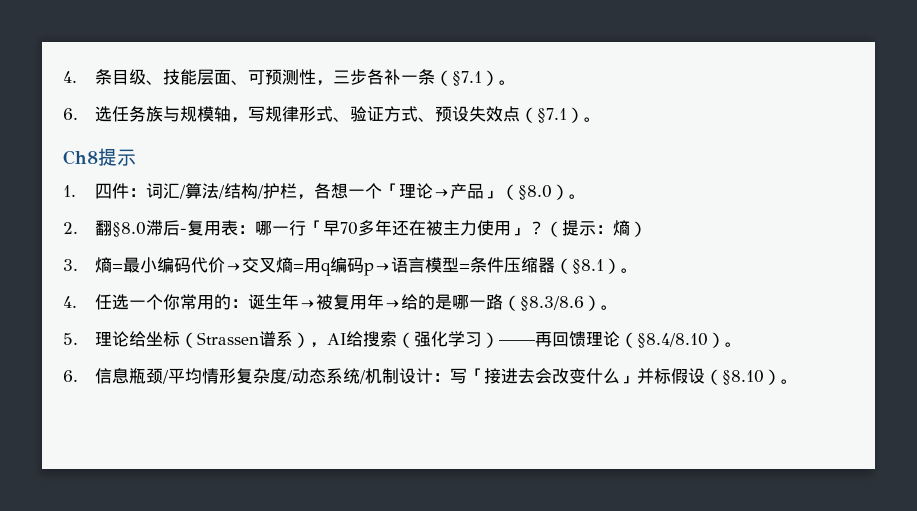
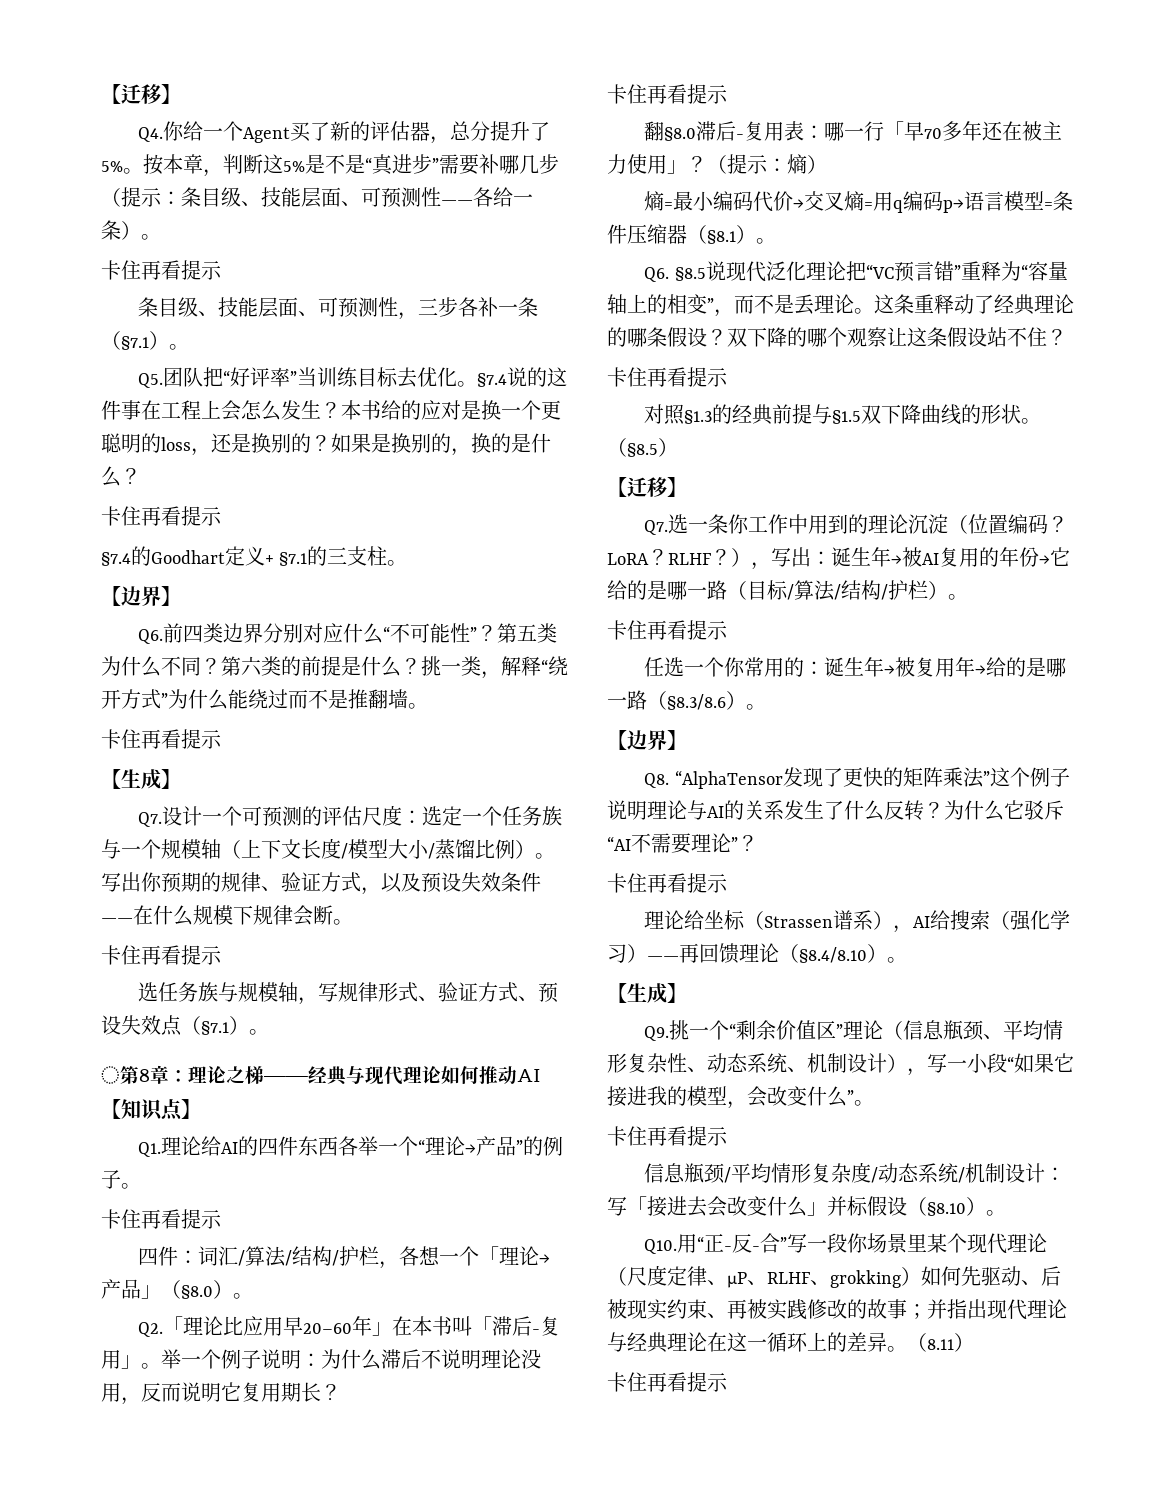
[63,71,77,83] 4. -> [101,84,181,104] [138,121,551,144] [101,154,559,177] [101,187,533,208] [101,220,161,240] [101,260,222,280] 【迁移】 // Q4.你给一个Agent买了新的评估器，总分提升了5%。按本章，判断这5%是不是“真进步”需要补哪几步（提示：条目级、技能层面、可预测性——各给一条）。 // 卡住再看提示 //
[63,108,78,120] 6. -> [138,367,568,388] [101,400,561,421] [101,433,551,456] [101,466,141,487] [101,506,222,526] [101,546,408,566] [101,586,181,606] [138,623,558,644] [101,656,568,679] [101,689,428,710] [101,729,222,749] [101,769,181,789] [138,805,563,827] [101,838,555,860] [101,872,541,895] [101,905,353,926] [101,945,222,965] Q5.团队把“好评率”当训练目标去优化。§7.4说的这件事在工程上会怎么发生？本书给的应对是换一个更聪明的loss，还是换别的？如果是换别的，换的是什么？ // 卡住再看提示 // §7.4的Goodhart定义+ §7.1的三支柱。 // 【边界】 // Q6.前四类边界分别对应什么“不可能性”？第五类为什么不同？第六类的前提是什么？挑一类，解释“绕开方式”为什么能绕过而不是推翻墙。 // 卡住再看提示 // 【生成】 // Q7.设计一个可预测的评估尺度：选定一个任务族与一个规模轴（上下文长度/模型大小/蒸馏比例）。写出你预期的规律、验证方式，以及预设失效条件——在什么规模下规律会断。 // 卡住再看提示 //
[63,148,136,166] [63,185,76,197] Ch8提示 // 1. -> [101,1065,541,1086] [101,1099,201,1121] [138,1136,564,1157] [101,1170,141,1189] [101,1209,222,1229] ◌第8章：理论之梯——经典与现代理论如何推动AI // 【知识点】 // Q1.理论给AI的四件东西各举一个“理论→产品”的例子。 // 卡住再看提示 //
[63,222,78,234] 2. -> [138,1316,561,1337] [101,1349,541,1370] [101,1382,341,1405] [607,84,728,104] Q2.「理论比应用早20–60年」在本书叫「滞后-复用」。举一个例子说明：为什么滞后不说明理论没用，反而说明它复用期长？ // 卡住再看提示 //
[63,259,78,271] 3. -> (827, 164) none
[63,296,77,308] 4. -> [644,261,1068,282] [607,294,1074,317] [607,327,1067,347] [607,367,728,387] [644,404,1042,425] [607,438,678,457] [607,477,687,497] [644,514,1069,535] [607,547,1070,570] [607,580,968,601] [607,620,728,640] Q6. §8.5说现代泛化理论把“VC预言错”重释为“容量轴上的相变”，而不是丢理论。这条重释动了经典理论的哪条假设？双下降的哪个观察让这条假设站不住？ // 卡住再看提示 // 对照§1.3的经典前提与§1.5双下降曲线的形状。（§8.5） // 【迁移】 // Q7.选一条你工作中用到的理论沉淀（位置编码？LoRA？RLHF？），写出：诞生年→被AI复用的年份→它给的是哪一路（目标/算法/结构/护栏）。 // 卡住再看提示 //
[63,333,78,345] 5. -> [607,730,687,750] [644,767,1070,789] [607,800,1064,821] [607,833,758,854] [607,873,728,893] 【边界】 // Q8. “AlphaTensor发现了更快的矩阵乘法”这个例子说明理论与AI的关系发生了什么反转？为什么它驳斥“AI不需要理论”？ // 卡住再看提示 //
[63,370,78,382] 6. -> [607,983,687,1003] [644,1020,1064,1041] [607,1053,1074,1076] [607,1086,874,1109] [607,1126,728,1146] 【生成】 // Q9.挑一个“剩余价值区”理论（信息瓶颈、平均情形复杂性、动态系统、机制设计），写一小段“如果它接进我的模型，会改变什么”。 // 卡住再看提示 //
(799, 381) none -> [644,1233,1048,1254] [607,1265,1061,1288] [607,1299,1067,1320] [607,1332,974,1353] [607,1372,728,1392] // Q10.用“正-反-合”写一段你场景里某个现代理论（尺度定律、μP、RLHF、grokking）如何先驱动、后被现实约束、再被实践修改的故事；并指出现代理论与经典理论在这一循环上的差异。（8.11） // 卡住再看提示

